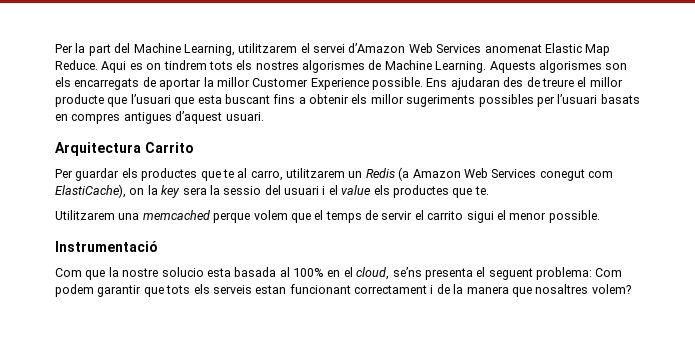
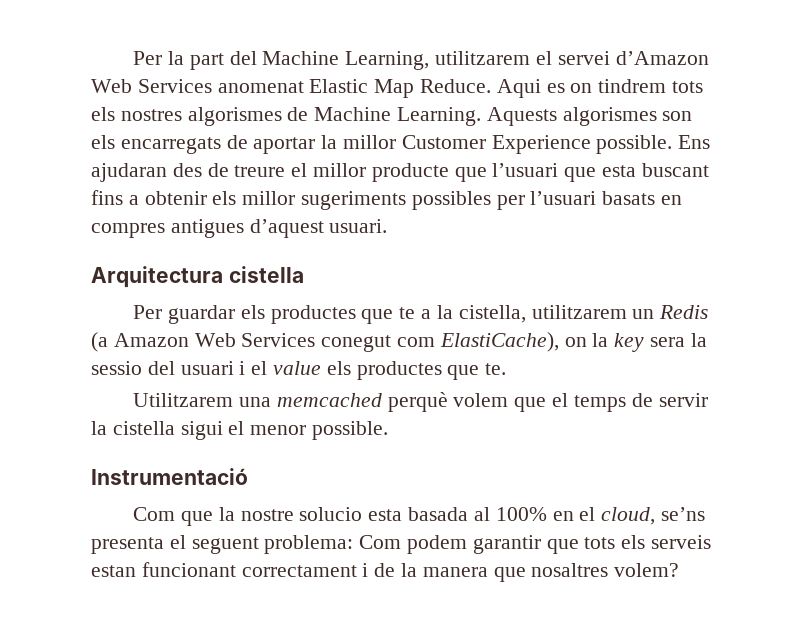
[144,142,194,153] Carrito -> [228,266,304,283] cistella
[237,168,283,181] al carro, -> [421,305,526,323] a la cistella,
[213,212,251,223] perque -> [387,392,448,412] perquè
[414,210,464,220] el carrito -> [91,421,175,435] la cistella

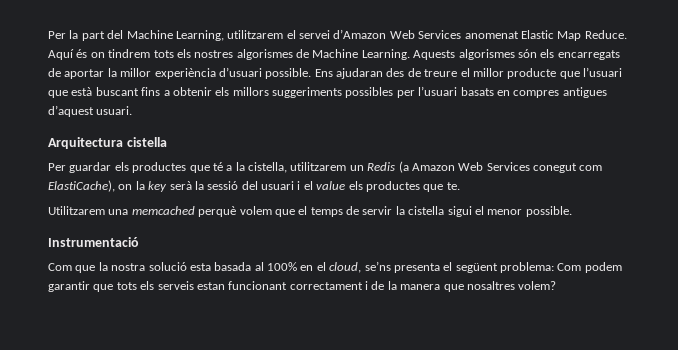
[496,79,565,98] Aqui es -> [48,49,88,60] Aquí és
[662,111,693,121] son -> [517,49,537,58] són
[401,135,591,154] Customer Experience -> [154,67,262,79] experiència d’usuari
[602,165,637,177] esta -> [71,87,93,96] està
[242,191,407,210] millor sugeriments -> [232,87,342,98] millors suggeriments
[399,307,416,319] te -> [212,162,223,171] té
[650,333,707,347] [91,361,142,375] sera la sessio -> [169,181,239,190] serà la sessió
[240,507,363,521] nostre solucio -> [111,262,187,271] nostra solució
[191,537,259,554] seguent -> [455,263,498,273] següent

